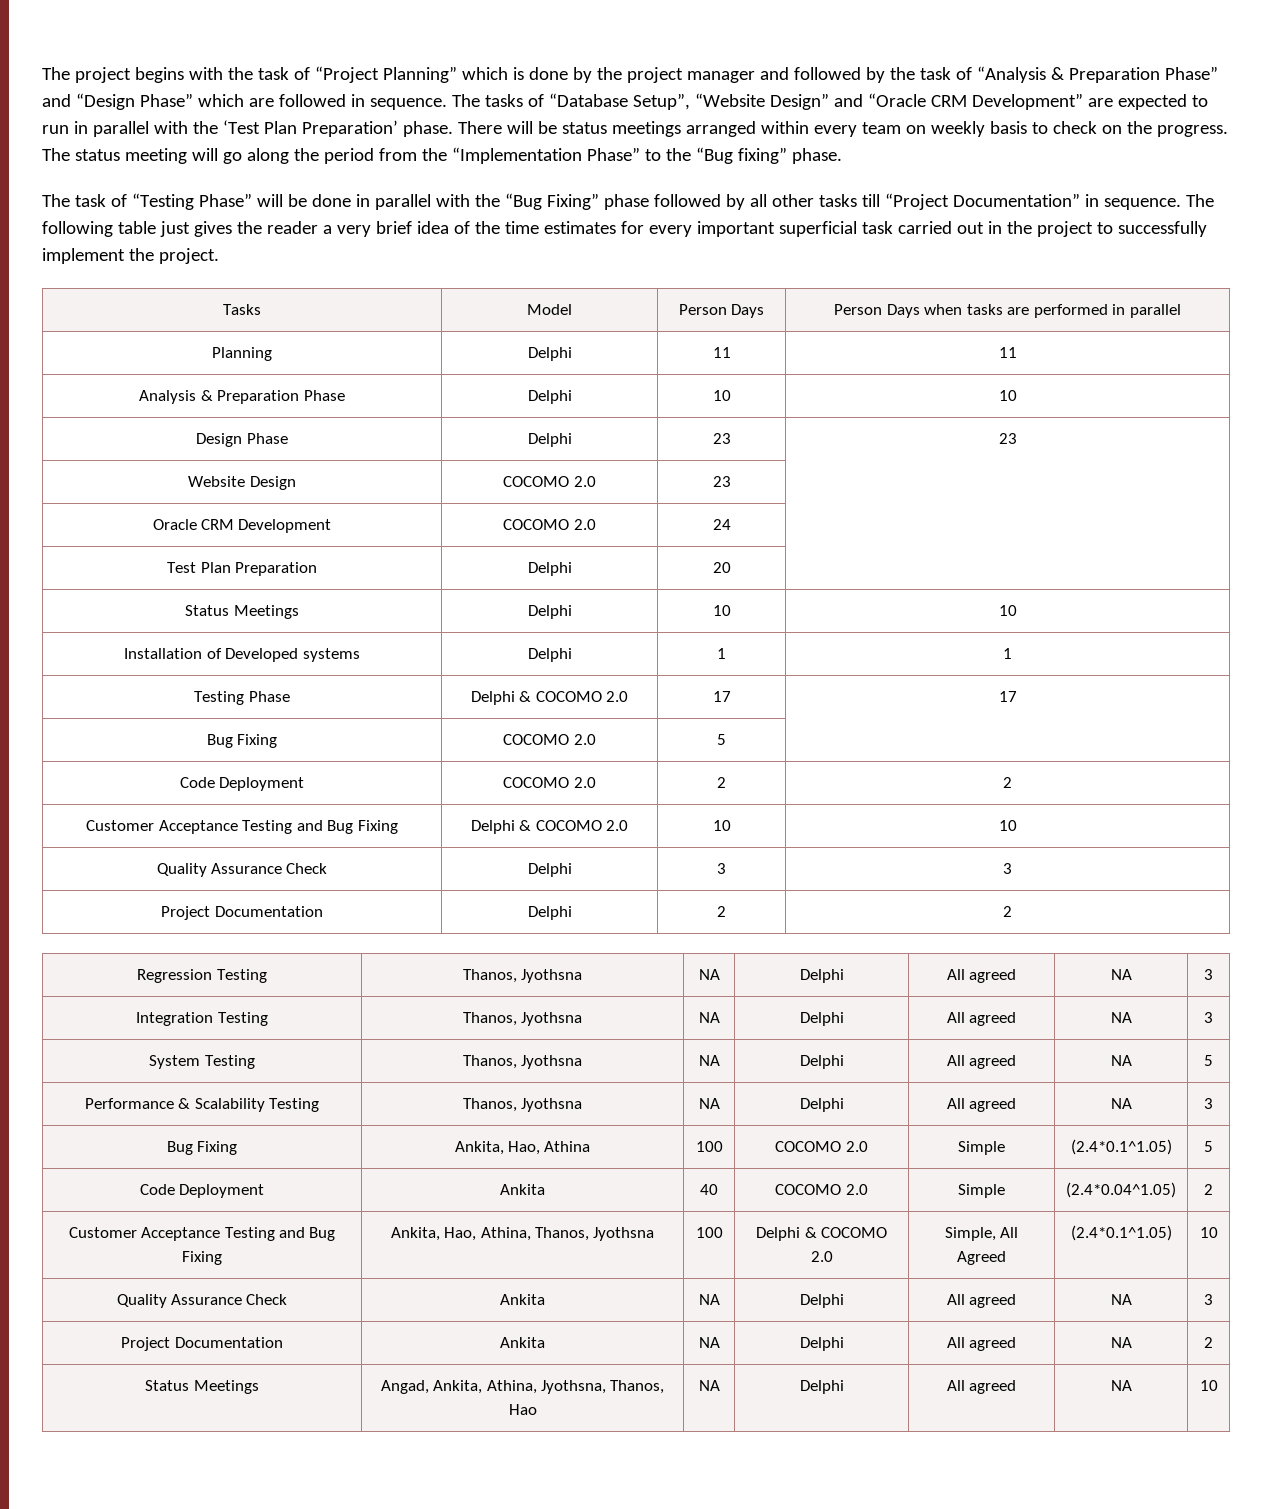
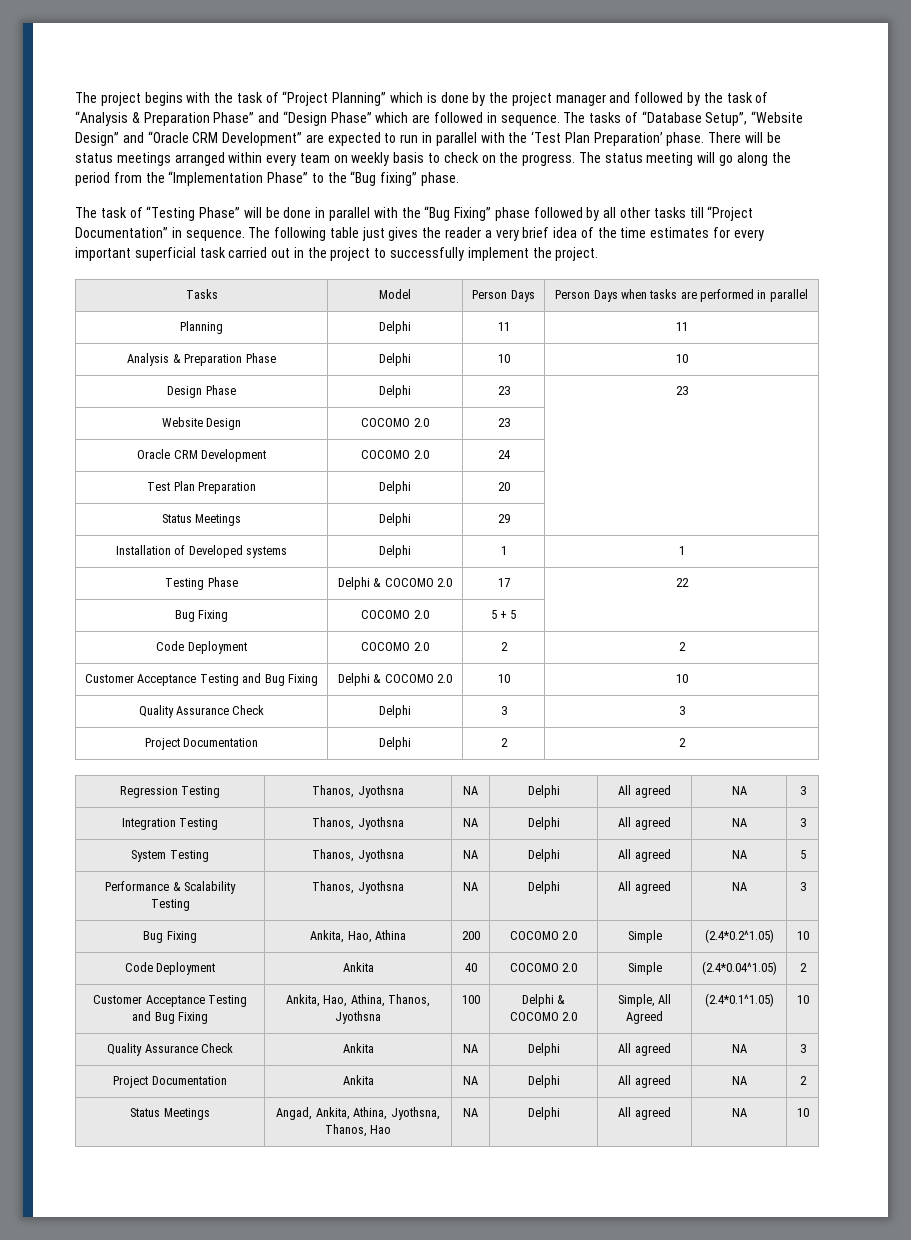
[712,605,731,616] [998,605,1017,616] 10 | 10 -> [497,514,510,523] 29 |
[998,691,1017,702] 17 -> [675,578,689,587] 22
(726, 739) none -> [500,610,517,619] + 5
[695,1141,723,1152] [775,1141,868,1152] [958,1141,1005,1155] [1070,1139,1172,1155] [1204,1141,1213,1152] 100 | COCOMO 2.0 | Simple | (2.4*0.1^1.05) | 5 -> [461,931,480,940] [509,931,578,940] [627,930,662,943] [704,929,774,943] [796,931,809,940] 200 | COCOMO 2.0 | Simple | (2.4*0.2^1.05) | 10

